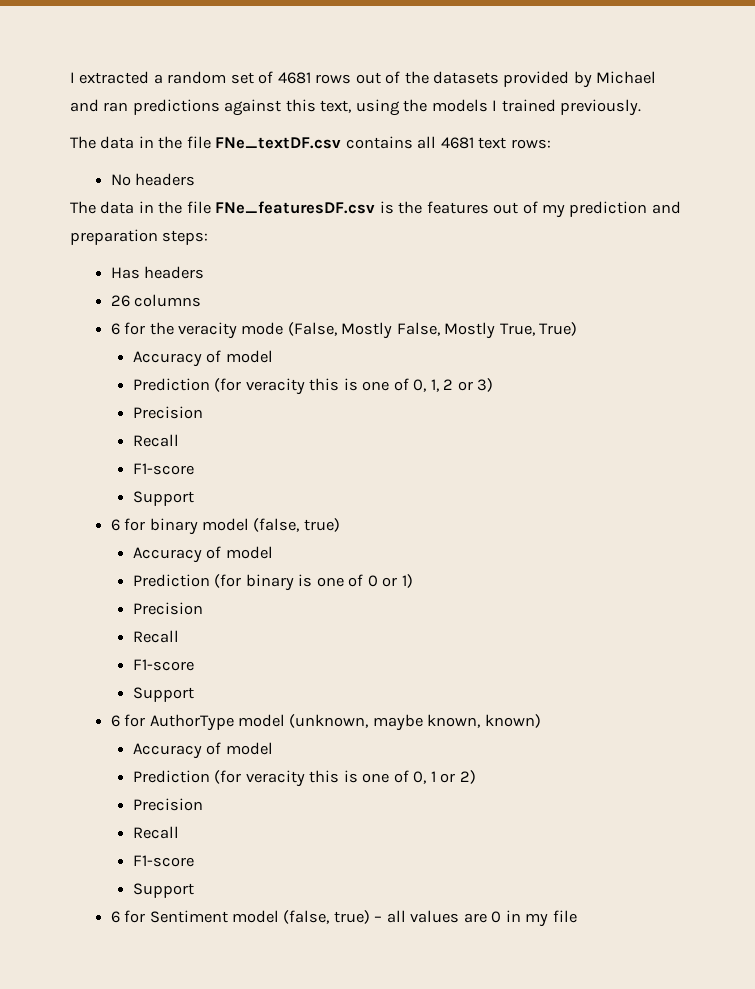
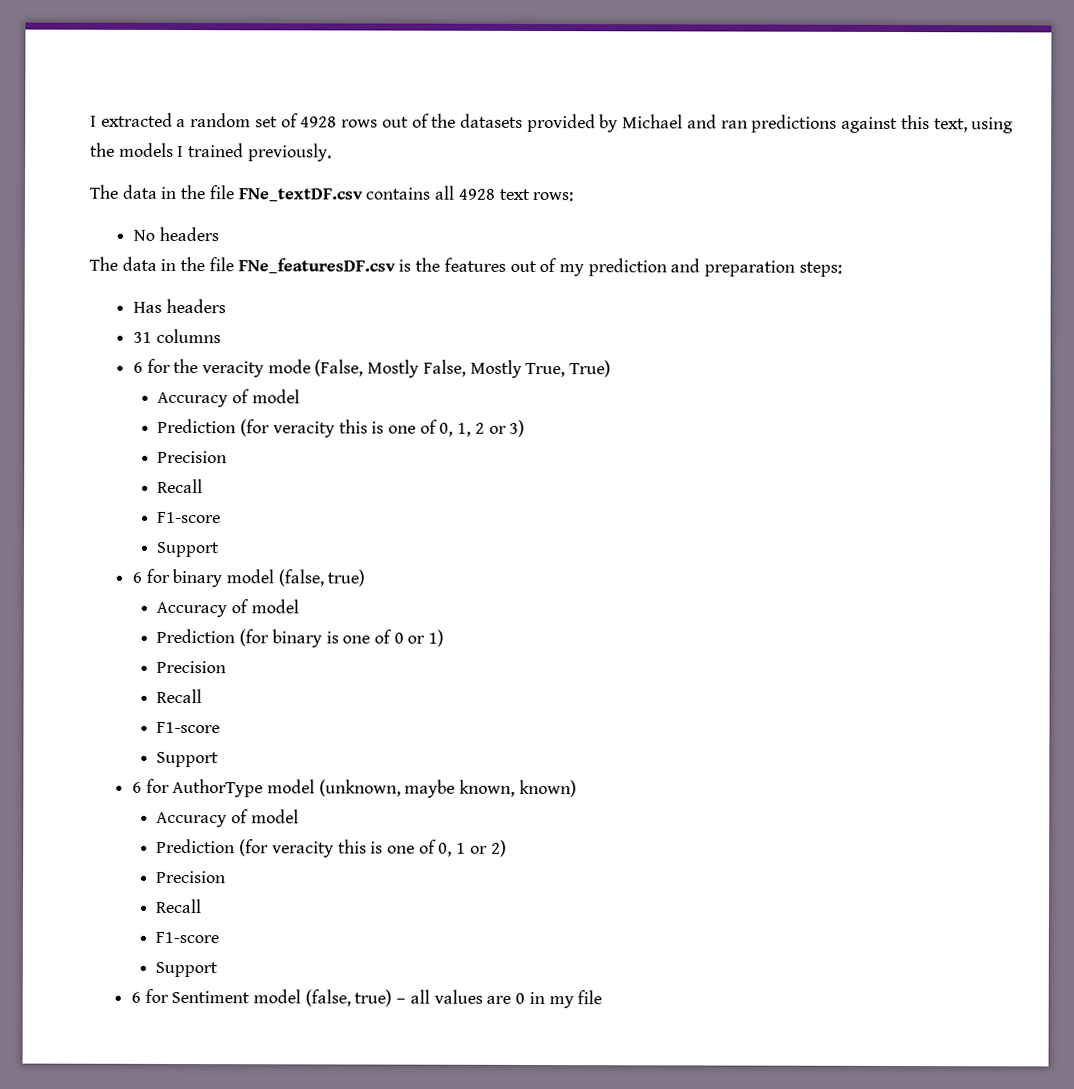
[277,72,311,84] 4681 -> [300,116,338,128] 4928
[440,137,474,149] 4681 -> [457,188,495,200] 4928
[110,295,130,307] 26 -> [132,331,152,343] 31

